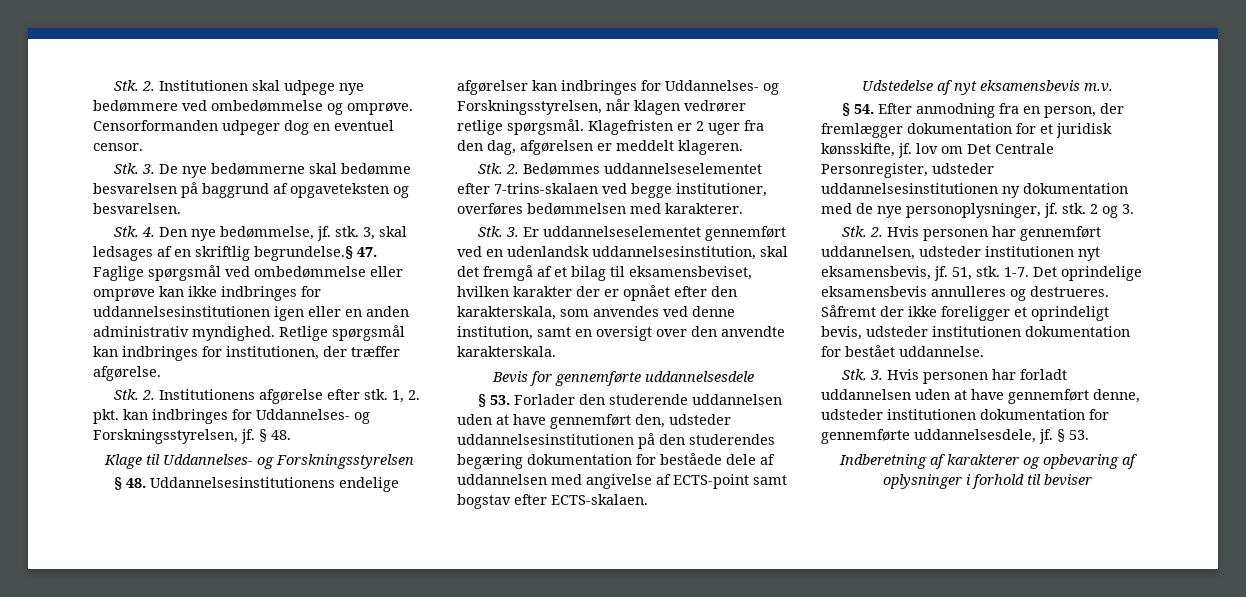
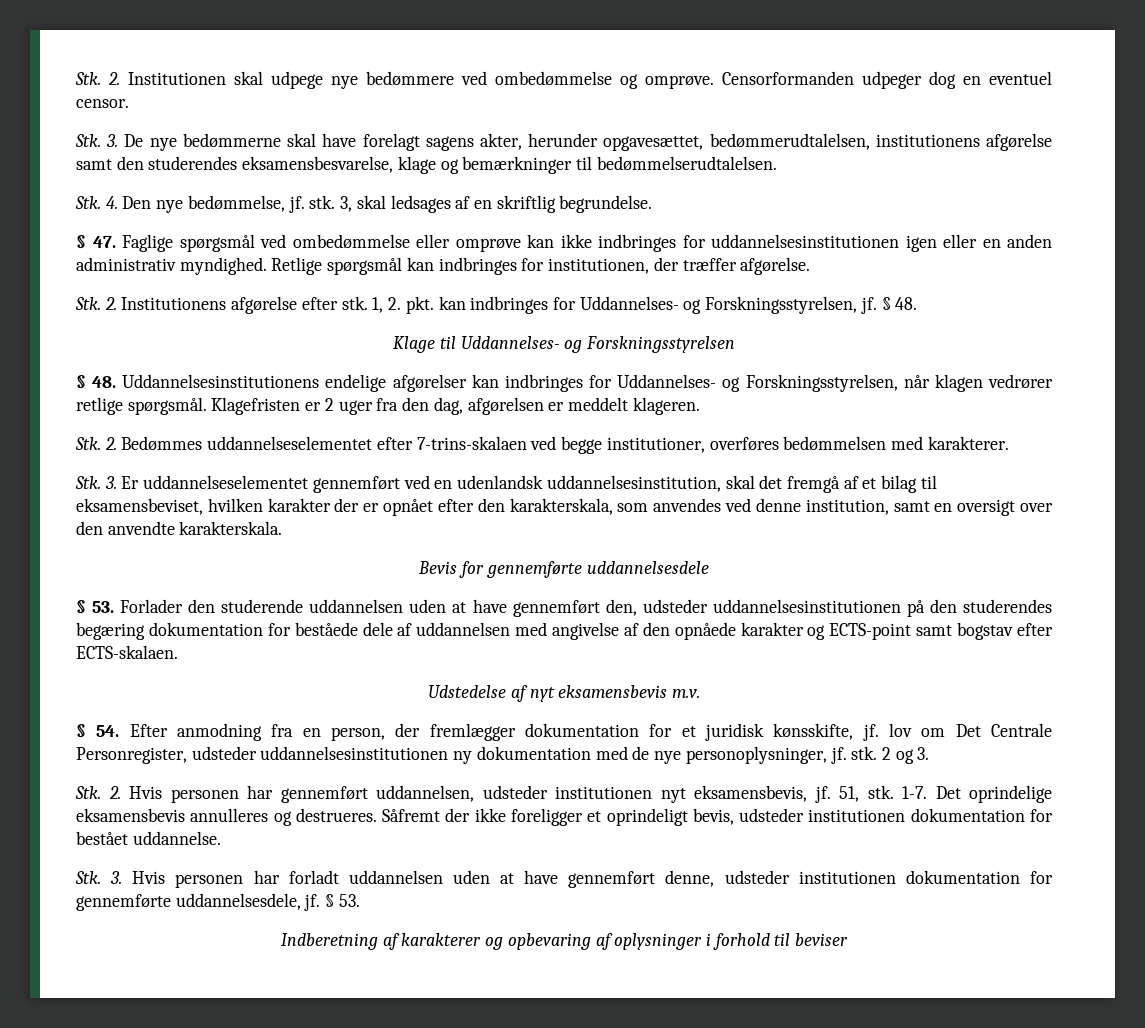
[340,163,411,175] [93,182,409,198] [93,203,181,214] bedømme besvarelsen på baggrund af opgaveteksten og besvarelsen. -> [322,133,1052,151] [76,156,777,174] have forelagt sagens akter, herunder opgavesættet, bedømmerudtalelsen, institutionens afgørelse samt den studerendes eksamensbesvarelse, klage og bemærkninger til bedømmelserudtalelsen.
[254,246,353,261] begrundelse.§ -> [559,195,653,213] [76,235,86,249] begrundelse. // §
(671, 479) none -> [642,622,826,640] den opnåede karakter og

